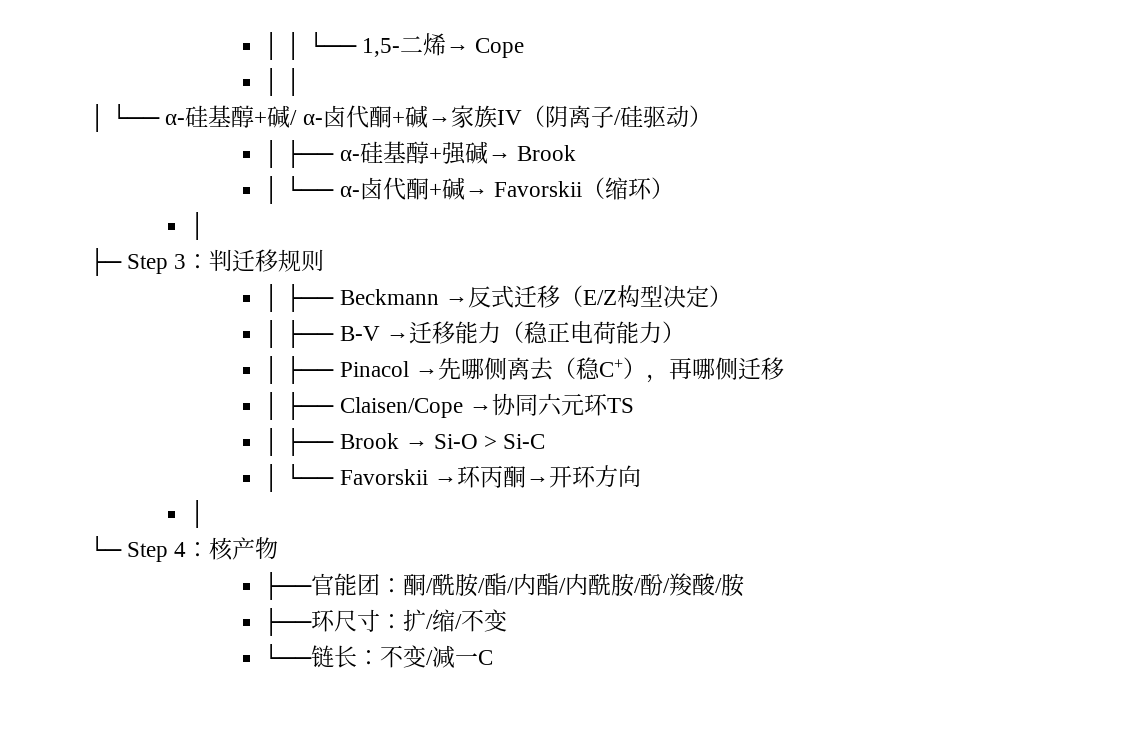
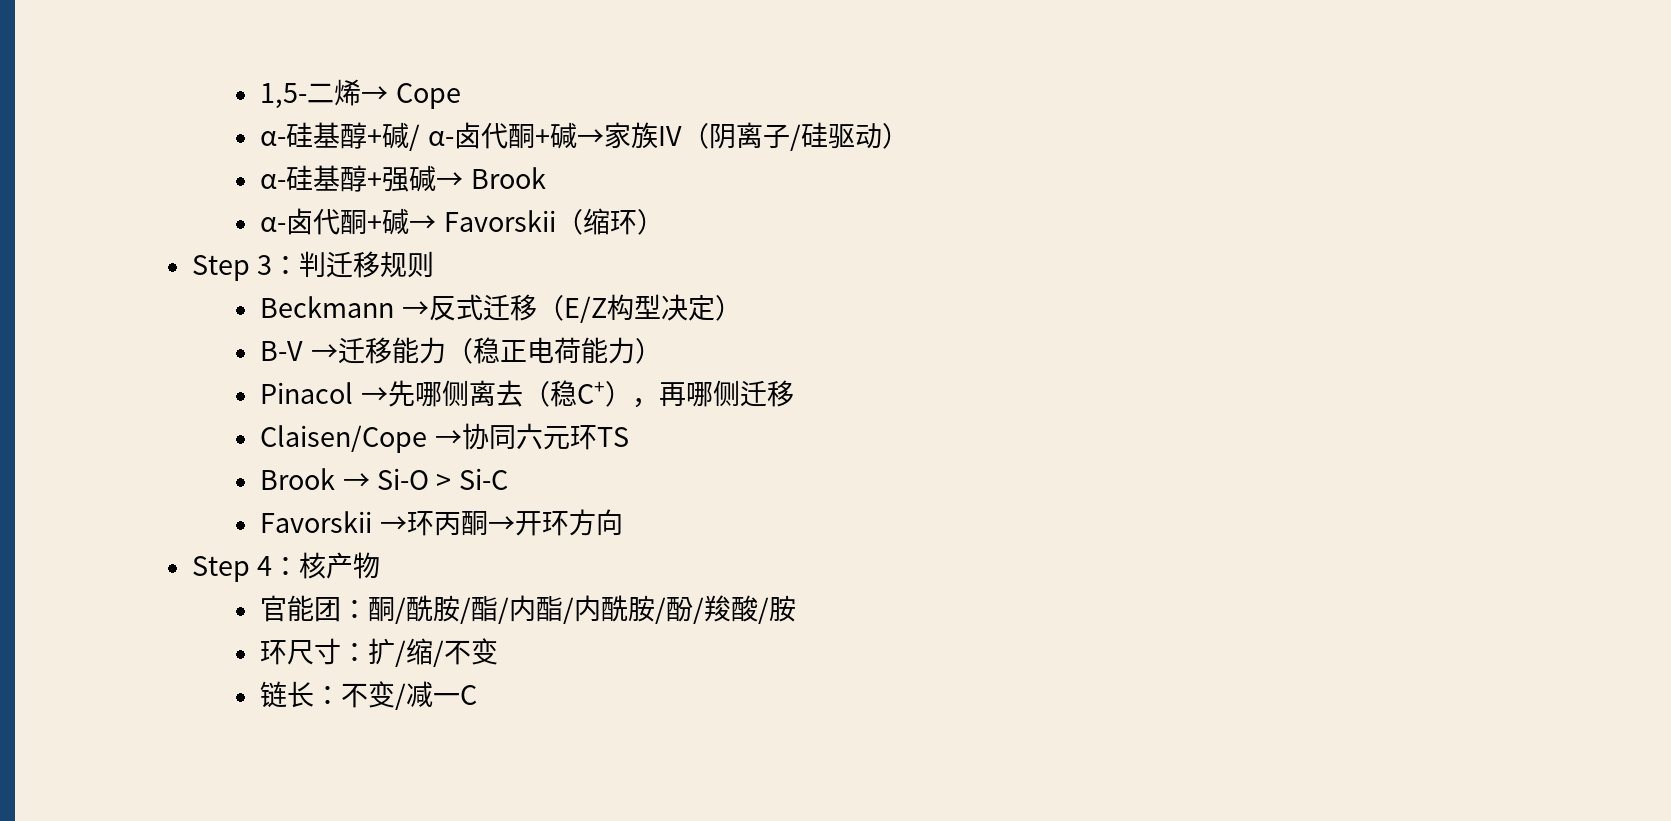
[263,32,357,60] │ │ └── -> (260, 96) none
[263,68,302,96] [89,104,161,132] │ │ // │ └── -> (461, 96) none
[263,140,335,168] │ ├── -> (909, 136) none
[263,176,335,204] │ └── -> (546, 178) none
[188,212,205,240] [89,248,122,276] │ // ├─ -> (664, 222) none
[263,284,335,312] │ ├── -> (435, 264) none
[263,320,335,348] │ ├── -> (742, 308) none
[263,356,335,384] │ ├── -> (662, 351) none
[263,392,335,420] │ ├── -> (794, 393) none
[263,428,335,456] │ ├── -> (629, 437) none
[263,464,335,492] │ └── -> (508, 479) none
[188,500,205,528] [89,536,122,557] │ // └─ -> (623, 522) none
[263,572,313,600] ├── -> (381, 565) none
[263,608,313,636] ├── -> (797, 608) none
[263,644,313,665] └── -> (499, 651) none

